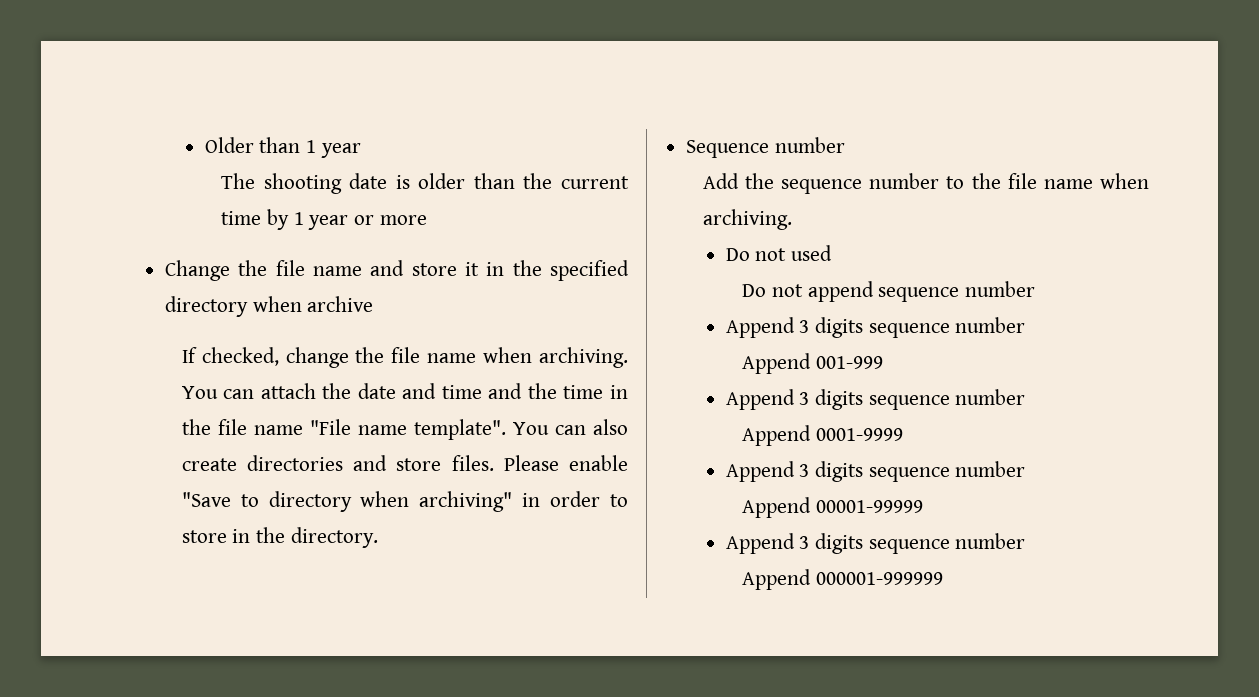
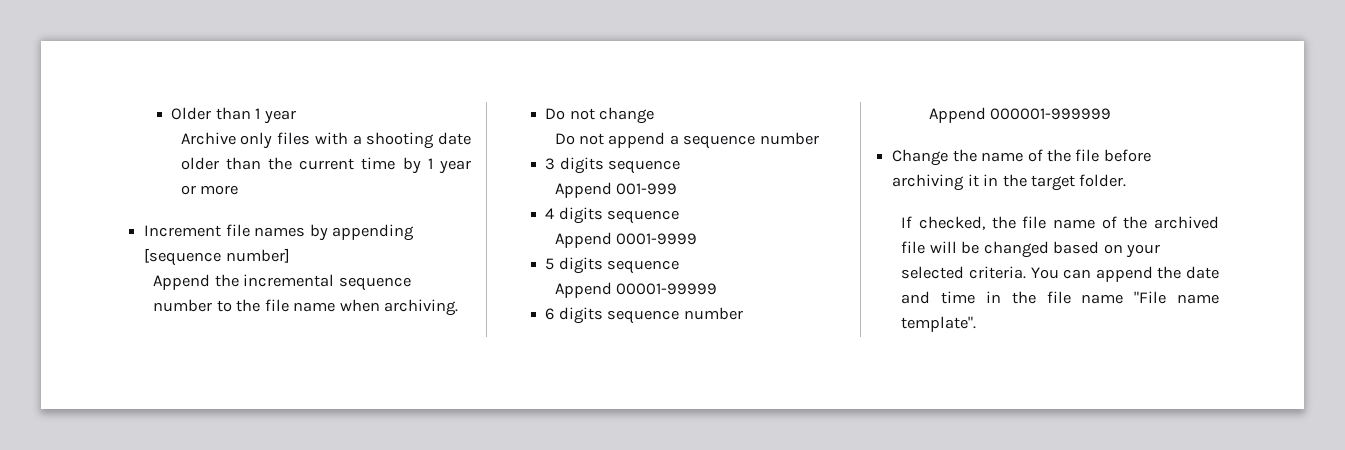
[221,173,256,189] The -> [180,132,362,149] Archive only files with a
[395,175,410,189] is -> (471, 138) none
[165,260,629,281] [165,296,374,317] [181,347,628,368] [181,383,629,399] [181,419,628,440] [181,455,628,471] [181,491,629,512] [181,527,378,548] [686,137,845,158] [702,173,774,189] Change the file name and store it in the specified directory when archive // If checked, change the file name when archiving. You can attach the date and time and the time in the file name "File name template". You can also create directories and store files. Please enable "Save to directory when archiving" in order to store in the directory. // Sequence number // Add the -> [144,224,414,241] [144,248,290,266] [153,274,335,290] Increment file names by appending [sequence number] // Append the incremental
[791,245,833,261] used -> [599,107,655,124] change
[878,281,1036,302] [725,317,1026,338] sequence number // Append 3 digits sequence number -> [669,132,819,149] [545,157,681,174] a sequence number // 3 digits sequence
[725,389,1026,410] Append 3 digits sequence number -> [545,207,680,224] 4 digits sequence
[725,461,1026,482] Append 3 digits sequence number -> [545,257,680,274] 5 digits sequence
[725,533,810,554] Append 3 -> [545,308,555,320] 6
(944, 578) none -> [892,149,1151,166] [892,174,1127,191] [901,216,1219,230] [901,241,1161,258] [901,266,1219,282] [901,291,1219,304] [901,316,977,332] // Change the name of the file before archiving it in the target folder. // If checked, the file name of the archived file will be changed based on your selected criteria. You can append the date and time in the file name "File name template".

